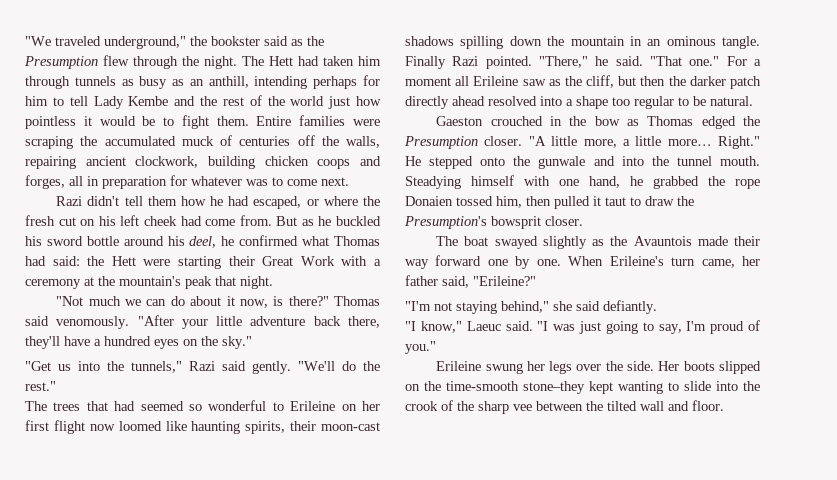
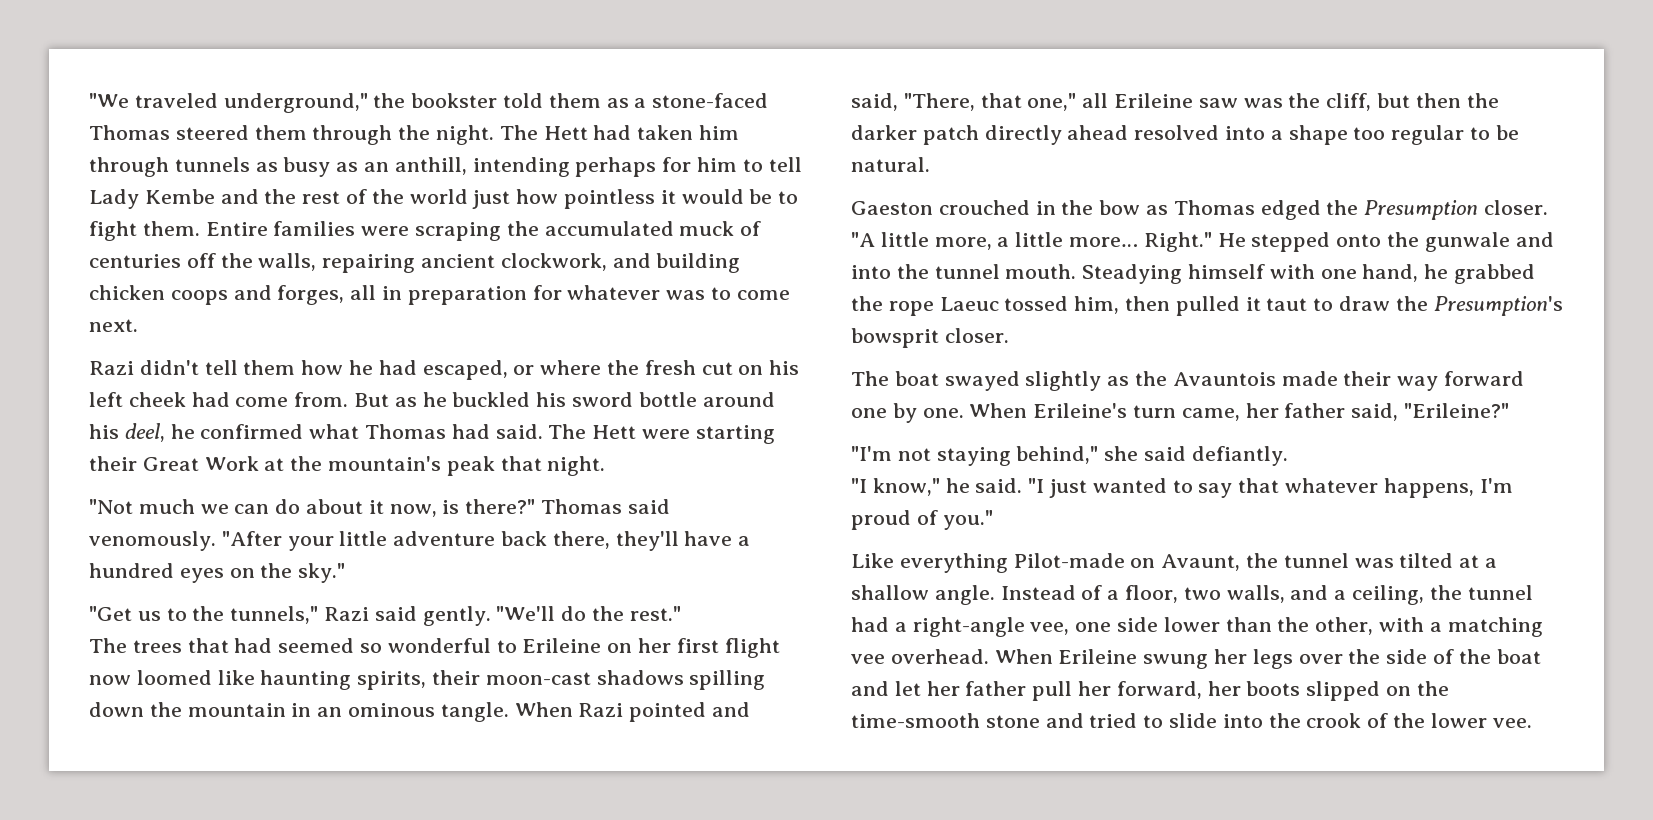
[264,36,324,46] [24,55,129,69] said as the Presumption flew -> [503,93,769,108] [89,125,307,140] told them as a stone-faced Thomas steered them
(199, 162) none -> [612,253,651,268] and
[52,256,105,266] said: the -> [495,424,587,439] said. The
[341,256,381,266] [25,279,81,289] with a ceremony -> (259, 463) none
[78,361,100,371] into -> [166,608,187,621] to
[405,56,761,69] [405,77,451,86] Finally Razi pointed. "There," he said. "That one." For a moment -> [514,702,751,722] [851,93,1077,111] When Razi pointed and said, "There, that one,"
[548,79,561,86] as -> [1243,98,1283,108] was
[405,196,453,206] Donaien -> [939,297,999,311] Laeuc
[466,321,501,331] Laeuc -> [945,478,970,493] he
[553,320,760,334] [405,341,436,354] was just going to say, I'm proud of you." // -> [1049,478,1513,498] [851,510,993,530] [851,553,1498,573] [851,585,1533,605] [851,617,1543,637] [851,649,1053,664] just wanted to say that whatever happens, I'm proud of you." // Like everything Pilot-made on Avaunt, the tunnel was tilted at a shallow angle. Instead of a floor, two walls, and a ceiling, the tunnel had a right-angle vee, one side lower than the other, with a matching vee overhead. When
[627,361,680,371] side. Her -> [1386,649,1541,664] [851,681,1241,701] side of the boat and let her father pull her forward, her
[523,381,663,394] stone–they kept wanting -> [985,713,1138,728] stone and tried
[478,400,724,414] sharp vee between the tilted wall and floor. -> [1430,713,1532,728] lower vee.

